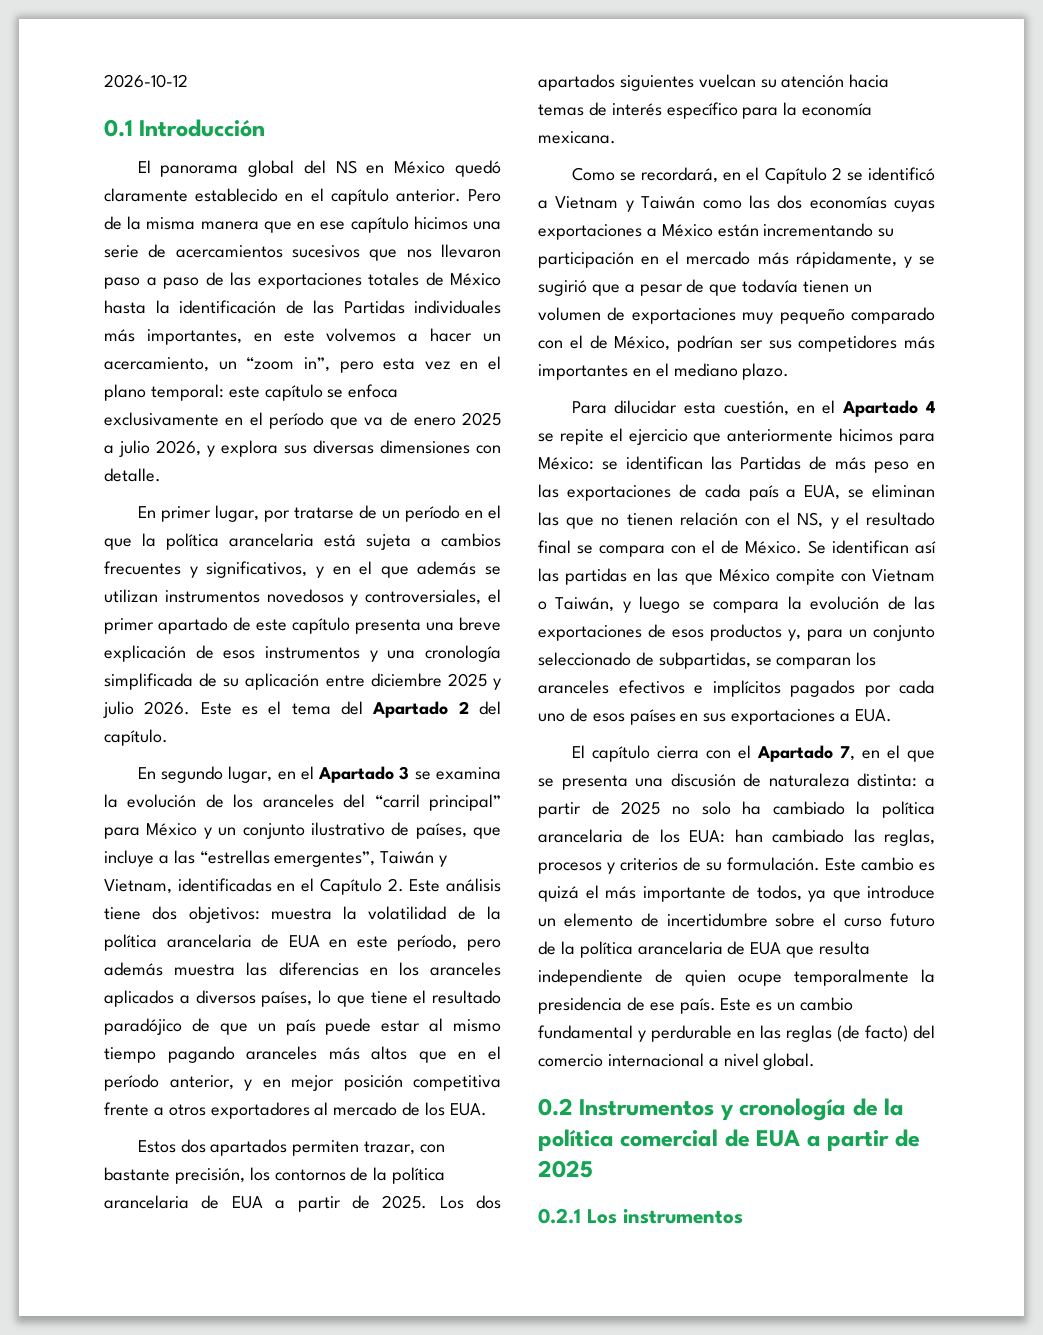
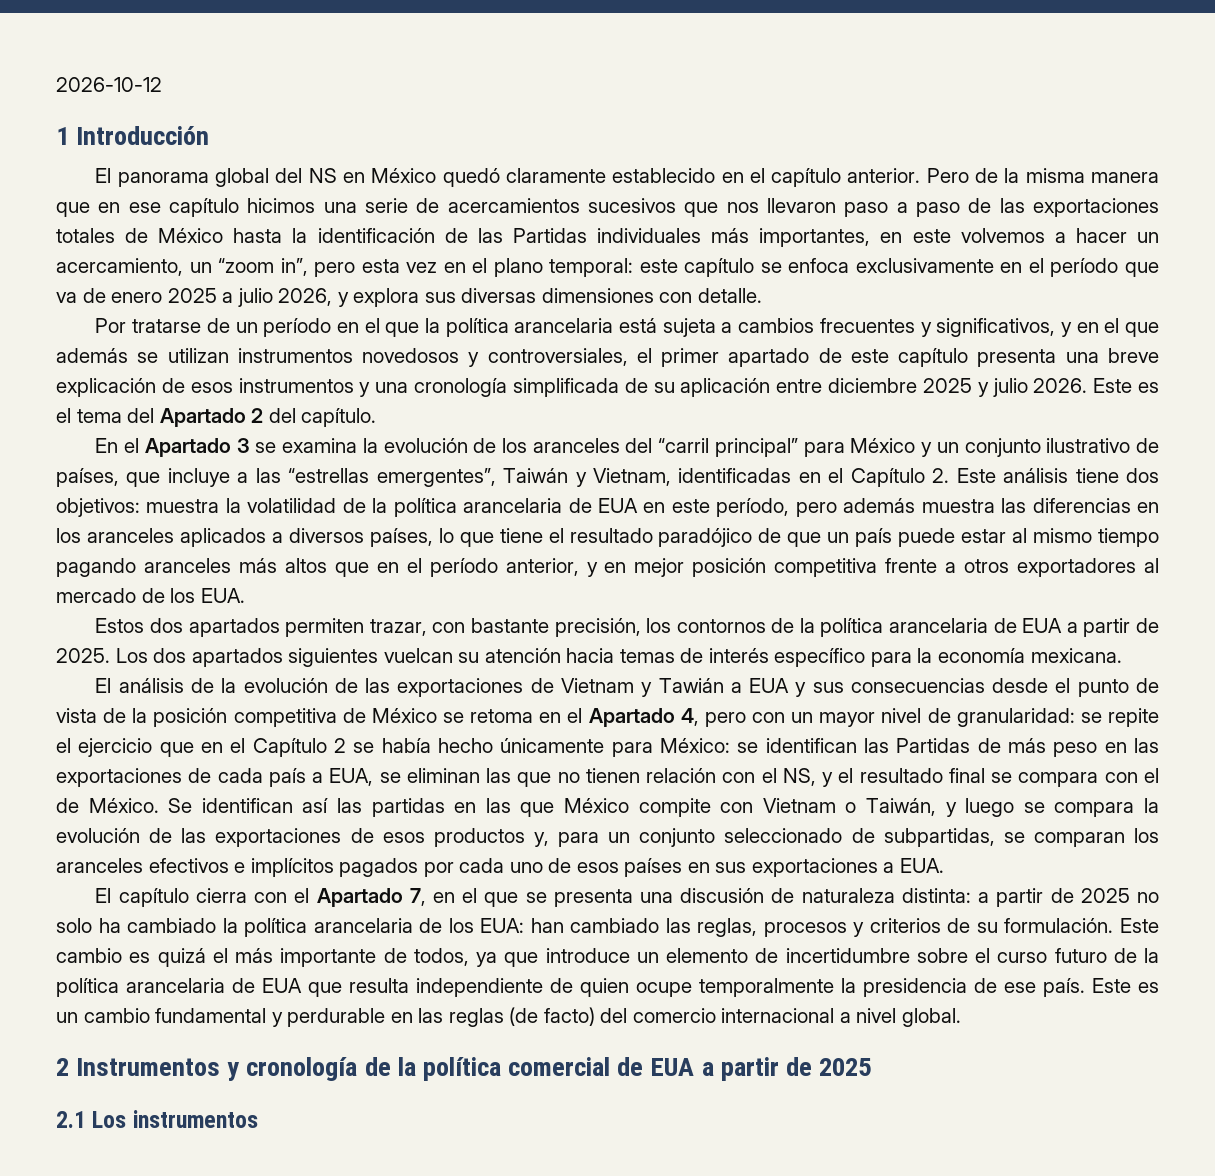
[104,119,133,137] 0.1 -> [56,127,69,145] 1
[137,505,290,522] En primer lugar, por -> [95,318,127,333] Por
[160,766,296,783] segundo lugar, en -> (119, 445) none
[571,167,719,183] Como se recordará, -> [95,678,1159,697] [56,708,1159,727] [56,738,194,757] El análisis de la evolución de las exportaciones de Vietnam y Tawián a EUA y sus consecuencias desde el punto de vista de la posición competitiva de México se retoma en el Apartado 4, pero con un mayor nivel de granularidad: se repite el ejercicio que
[868,167,935,181] [538,195,935,212] [538,223,895,240] [538,251,935,268] [538,279,872,296] [538,307,935,324] [538,335,935,352] [538,363,790,380] [571,400,935,417] [538,428,894,445] identificó a Vietnam y Taiwán como las dos economías cuyas exportaciones a México están incrementando su participación en el mercado más rápidamente, y se sugirió que a pesar de que todavía tienen un volumen de exportaciones muy pequeño comparado con el de México, podrían ser sus competidores más importantes en el mediano plazo. // Para dilucidar esta cuestión, en el Apartado 4 se repite el ejercicio que anteriormente hicimos -> [381,738,605,753] había hecho únicamente
[538,1098,573,1116] 0.2 -> [56,1058,69,1076] 2
[538,1208,581,1224] 0.2.1 -> [56,1111,86,1128] 2.1

